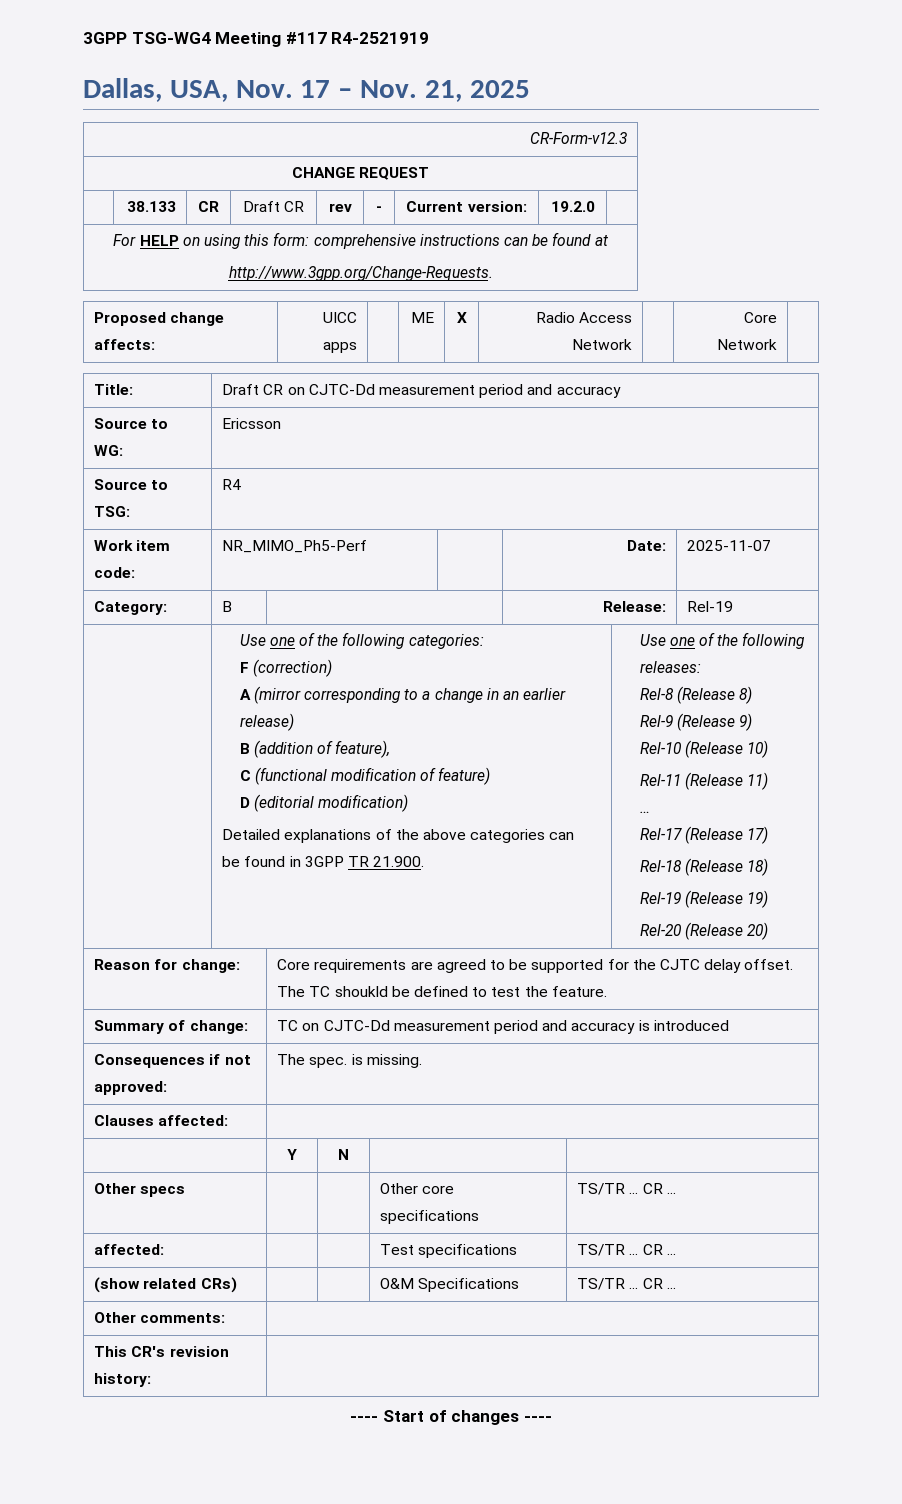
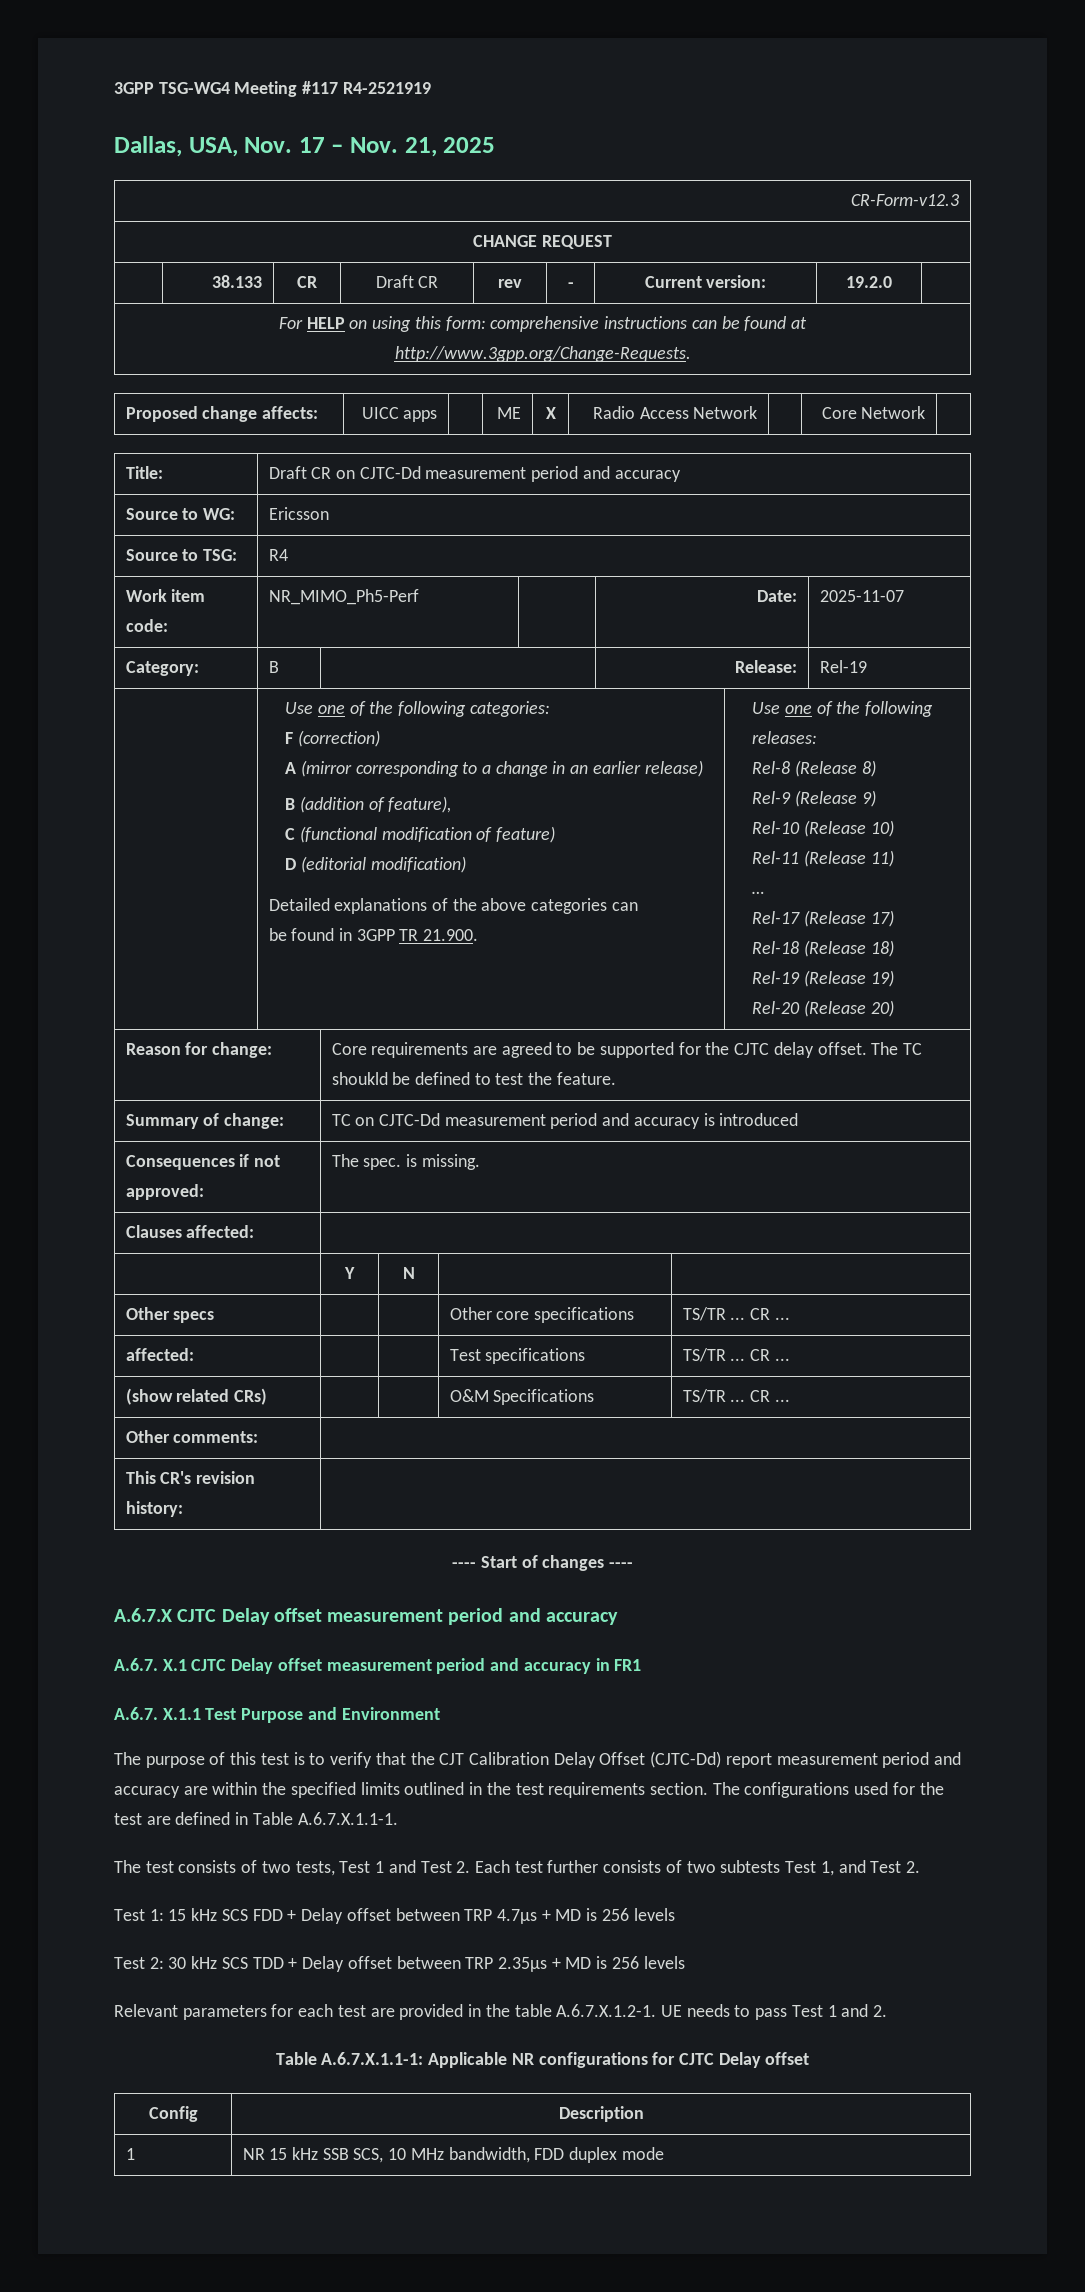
(552, 1419) none -> [114,1608,618,1625] [114,1658,642,1674] [114,1707,440,1723] [114,1751,962,1768] [114,1782,944,1798] [114,1812,398,1825] [114,1860,920,1876] [114,1908,675,1924] [114,1956,685,1972] [114,2004,888,2020] [275,2052,810,2068] [148,2106,198,2122] [558,2106,644,2122] [125,2148,135,2160] [242,2147,664,2163] // A.6.7.X CJTC Delay offset measurement period and accuracy // A.6.7. X.1 CJTC Delay offset measurement period and accuracy in FR1 // A.6.7. X.1.1 Test Purpose and Environment // The purpose of this test is to verify that the CJT Calibration Delay Offset (CJTC-Dd) report measurement period and accuracy are within the specified limits outlined in the test requirements section. The configurations used for the test are defined in Table A.6.7.X.1.1-1. // The test consists of two tests, Test 1 and Test 2. Each test further consists of two subtests Test 1, and Test 2. // Test 1: 15 kHz SCS FDD + Delay offset between TRP 4.7µs + MD is 256 levels // Test 2: 30 kHz SCS TDD + Delay offset between TRP 2.35µs + MD is 256 levels // Relevant parameters for each test are provided in the table A.6.7.X.1.2-1. UE needs to pass Test 1 and 2. // Table A.6.7.X.1.1-1: Applicable NR configurations for CJTC Delay offset // Config | Description // 1 | NR 15 kHz SSB SCS, 10 MHz bandwidth, FDD duplex mode

